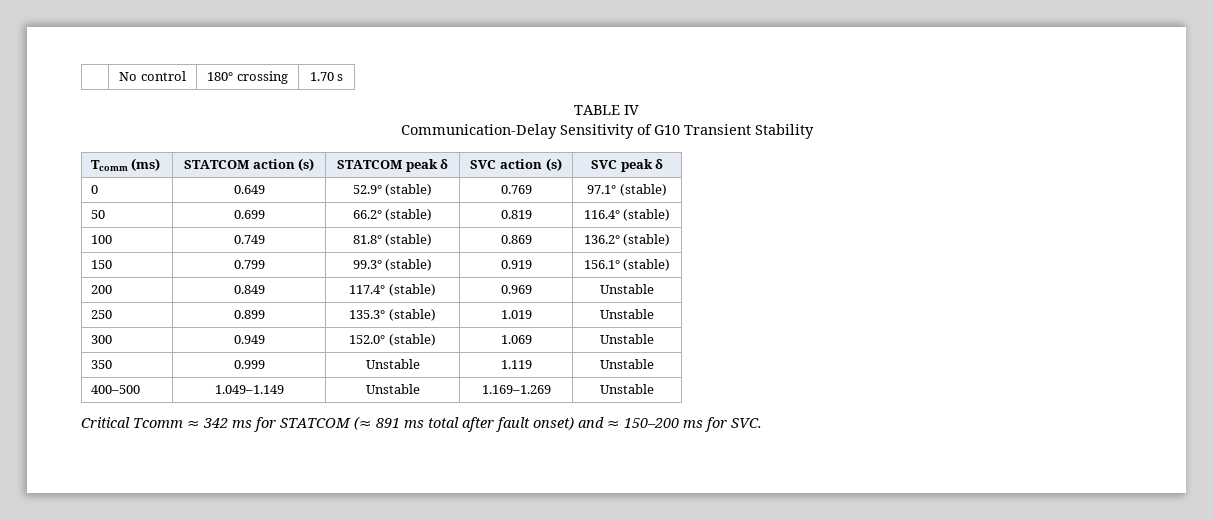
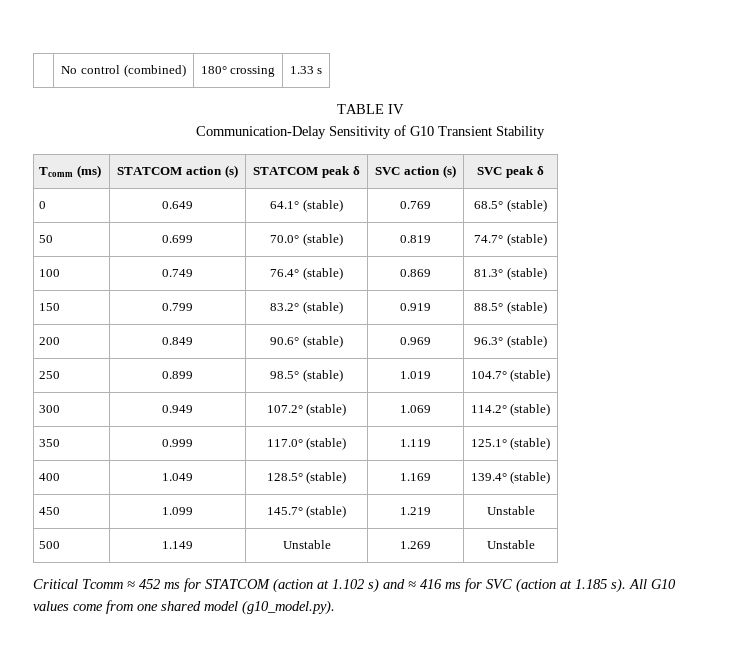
(186, 76) none -> [123,64,186,77] (combined)
[309,72,334,81] 1.70 -> [289,66,314,74] 1.33
[352,185,382,194] 52.9° -> [270,201,300,209] 64.1°
[587,185,617,194] 97.1° -> [474,201,504,209] 68.5°
[352,210,382,219] 66.2° -> [270,235,300,243] 70.0°
[583,210,620,219] 116.4° -> [474,235,504,243] 74.7°
[352,235,382,244] 81.8° -> [270,269,300,277] 76.4°
[583,235,620,244] 136.2° -> [474,269,504,277] 81.3°
[352,260,382,269] 99.3° -> [270,303,300,311] 83.2°
[583,260,620,269] 156.1° -> [474,303,504,311] 88.5°
[349,285,386,294] 117.4° -> [270,337,300,345] 90.6°
[600,284,654,294] Unstable -> [474,335,547,348] 96.3° (stable)
[349,310,386,319] 135.3° -> [270,371,300,379] 98.5°
[600,309,654,319] Unstable -> [470,369,551,382] 104.7° (stable)
[349,335,386,344] 152.0° -> [266,405,303,413] 107.2°
[600,334,654,344] Unstable -> [470,403,551,416] 114.2° (stable)
[365,359,420,369] Unstable -> [266,437,347,450] 117.0° (stable)
[600,359,654,369] [90,385,140,394] [214,385,284,394] [365,384,420,394] [481,385,551,394] | Unstable // 400–500 | 1.049–1.149 | Unstable | 1.169–1.269 -> [470,437,551,450] [39,473,61,481] [162,473,193,481] [266,471,347,484] [400,473,431,481] [470,471,551,484] [39,507,61,515] [162,507,193,515] [266,505,347,518] [400,507,431,515] [486,506,535,515] [39,541,61,549] [162,541,193,549] [282,540,331,549] [400,541,431,549] | 125.1° (stable) // 400 | 1.049 | 128.5° (stable) | 1.169 | 139.4° (stable) // 450 | 1.099 | 145.7° (stable) | 1.219 | Unstable // 500 | 1.149 | Unstable | 1.269
[203,418,228,428] 342 -> [139,579,160,589] 452
[354,416,574,432] (≈ 891 ms total after fault onset) -> [273,578,379,593] (action at 1.102 s)
[624,417,762,432] 150–200 ms for SVC. -> [420,578,676,593] [33,600,335,615] 416 ms for SVC (action at 1.185 s). All G10 values come from one shared model (g10_model.py).

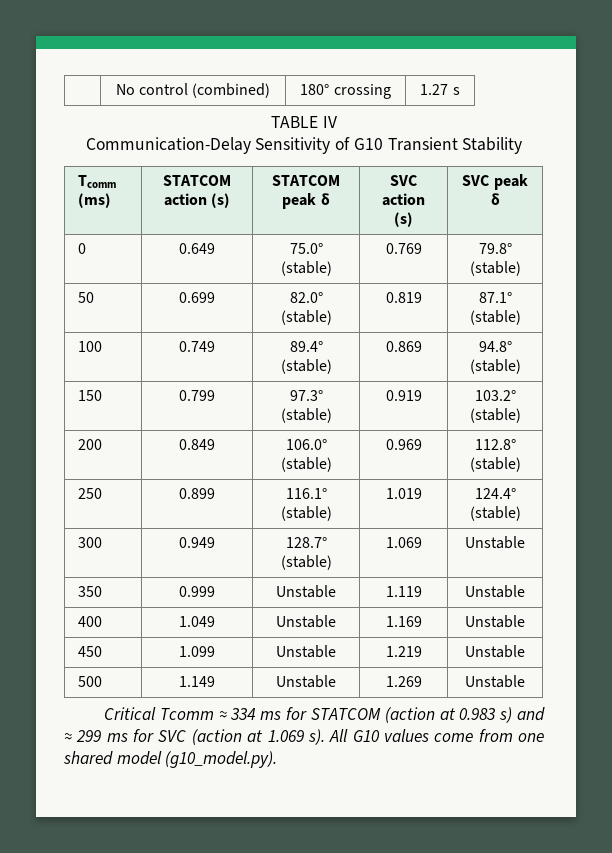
[289,66,314,74] 1.33 -> [420,84,449,95] 1.27
[270,201,300,209] 64.1° -> [289,243,323,254] 75.0°
[474,201,504,209] 68.5° -> [478,243,512,254] 79.8°
[270,235,300,243] 70.0° -> [289,292,323,303] 82.0°
[474,235,504,243] 74.7° -> [478,292,512,303] 87.1°
[270,269,300,277] 76.4° -> [289,341,323,352] 89.4°
[474,269,504,277] 81.3° -> [478,341,512,352] 94.8°
[270,303,300,311] 83.2° -> [289,390,323,401] 97.3°
[474,303,504,311] 88.5° -> [474,390,516,401] 103.2°
[270,337,300,345] 90.6° -> [285,439,327,450] 106.0°
[474,337,504,345] 96.3° -> [474,439,516,450] 112.8°
[270,371,300,379] 98.5° -> [285,488,327,499] 116.1°
[470,371,507,379] 104.7° -> [474,488,516,499] 124.4°
[266,405,303,413] 107.2° -> [285,537,327,548] 128.7°
[470,403,551,416] 114.2° (stable) -> [465,536,525,549] Unstable
[266,437,347,450] 117.0° (stable) -> [276,585,336,598] Unstable
[470,437,551,450] 125.1° (stable) -> [465,585,525,598] Unstable
[266,471,347,484] 128.5° (stable) -> [276,615,336,628] Unstable
[470,471,551,484] 139.4° (stable) -> [465,615,525,628] Unstable
[266,505,347,518] 145.7° (stable) -> [276,645,336,658] Unstable
[139,579,160,589] 452 -> [230,708,257,720] 334
[332,579,364,589] 1.102 -> [459,708,496,720] 0.983
[420,579,442,589] 416 -> [76,730,102,742] 299
[575,579,607,589] 1.185 -> [267,730,304,742] 1.069

